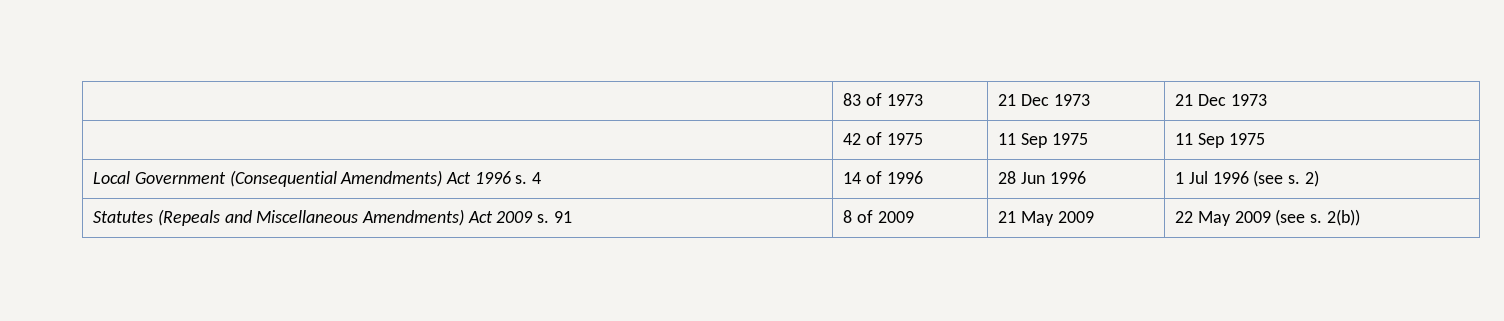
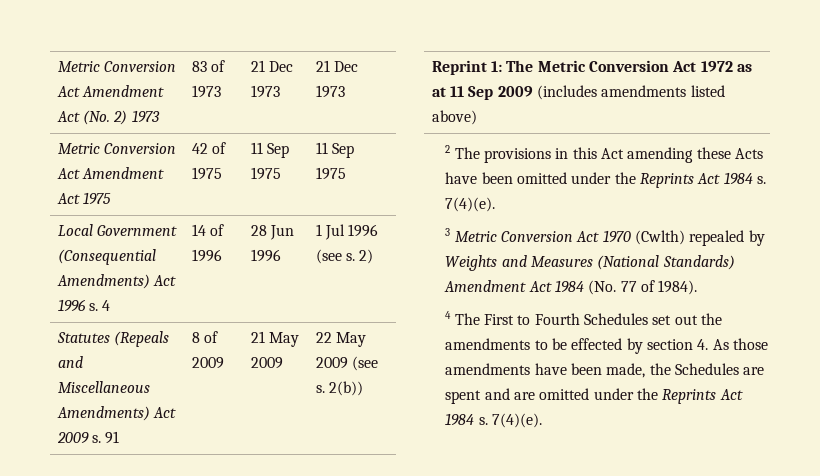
(843, 99) none -> [57,61,177,72] [56,85,165,97] [56,110,160,125] Metric Conversion Act Amendment Act (No. 2) 1973
(1267, 100) none -> [57,143,177,154] [56,167,165,179] [56,192,112,205] Metric Conversion Act Amendment Act 1975
(1360, 217) none -> [431,60,753,75] [431,85,725,100] [431,110,477,125] [445,145,763,163] [445,172,766,188] [445,197,496,212] [445,228,765,246] [445,255,735,271] [444,280,698,295] [445,311,722,325] [445,338,768,354] [445,363,765,378] [445,388,743,404] [445,413,543,428] // Reprint 1: The Metric Conversion Act 1972 as at 11 Sep 2009 (includes amendments listed above) // 2 The provisions in this Act amending these Acts have been omitted under the Reprints Act 1984 s. 7(4)(e). // 3 Metric Conversion Act 1970 (Cwlth) repealed by Weights and Measures (National Standards) Amendment Act 1984 (No. 77 of 1984). // 4 The First to Fourth Schedules set out the amendments to be effected by section 4. As those amendments have been made, the Schedules are spent and are omitted under the Reprints Act 1984 s. 7(4)(e).

